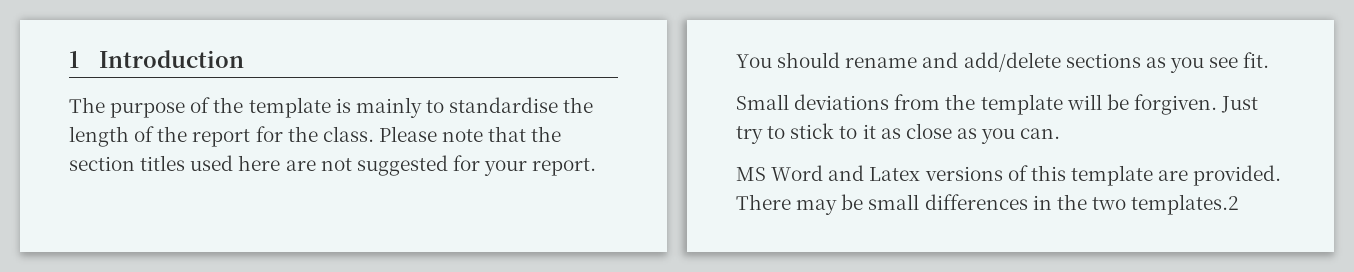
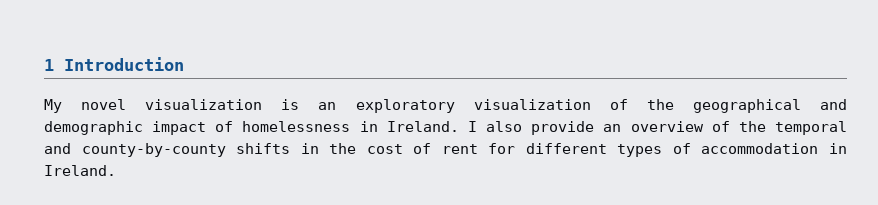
[69,97,594,118] [69,126,562,147] [69,155,597,176] [736,52,1270,73] [736,94,1259,115] [736,123,1061,144] [736,165,1282,186] [736,194,1240,215] The purpose of the template is mainly to standardise the length of the report for the class. Please note that the section titles used here are not suggested for your report. You should rename and add/delete sections as you see fit. // Small deviations from the template will be forgiven. Just try to stick to it as close as you can. // MS Word and Latex versions of this template are provided. There may be small differences in the two templates.2 -> [44,99,848,113] [44,121,847,135] [44,143,848,157] [44,165,116,176] My novel visualization is an exploratory visualization of the geographical and demographic impact of homelessness in Ireland. I also provide an overview of the temporal and county-by-county shifts in the cost of rent for different types of accommodation in Ireland.

